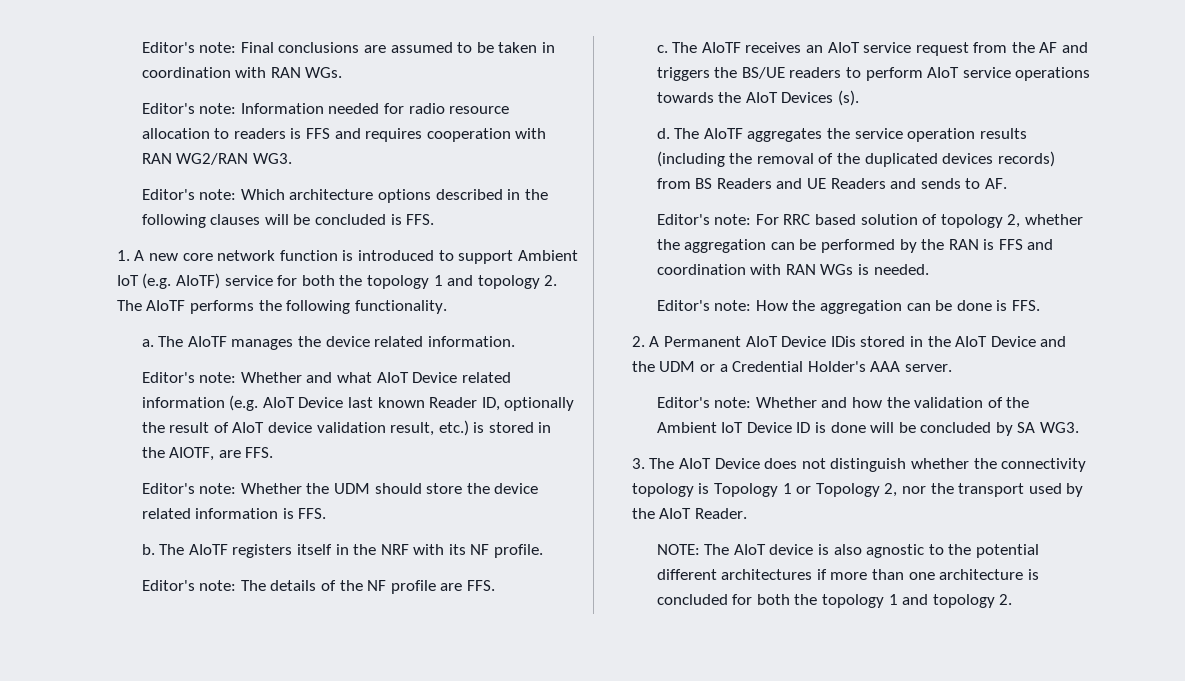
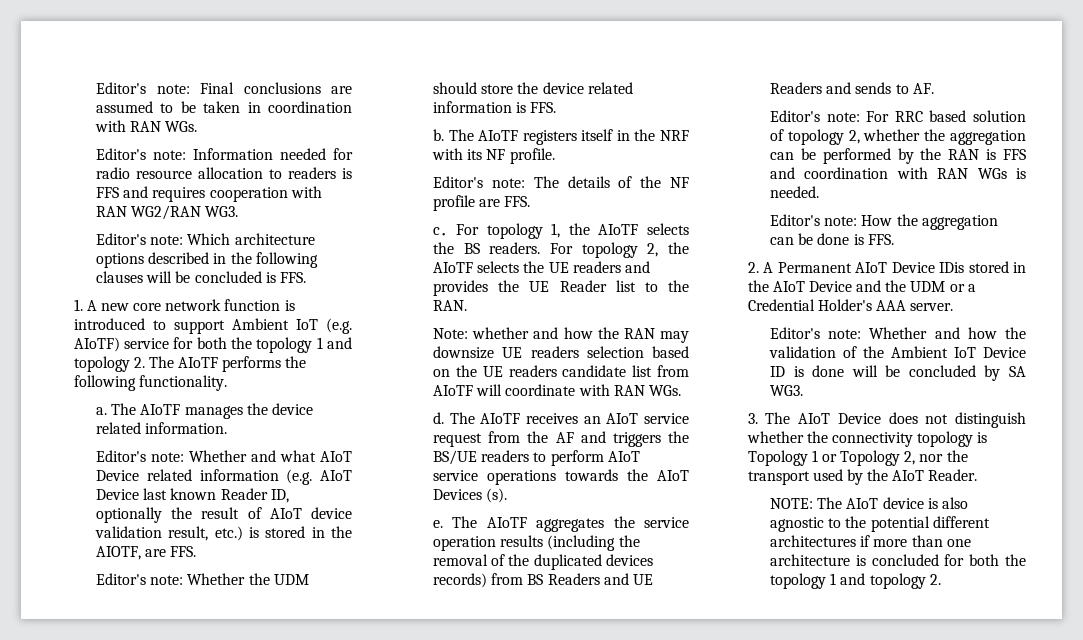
[656,45,668,53] c. -> [433,223,689,239] [433,242,689,258] [433,261,651,273] [433,280,689,296] [433,300,468,311] [433,327,689,343] [433,346,689,359] [433,365,689,377] [433,384,682,396] [433,412,445,424] c．For topology 1, the AIoTF selects the BS readers. For topology 2, the AIoTF selects the UE readers and provides the UE Reader list to the RAN. // Note: whether and how the RAN may downsize UE readers selection based on the UE readers candidate list from AIoTF will coordinate with RAN WGs. // d.
[656,128,670,139] d. -> [433,520,444,528] e.

